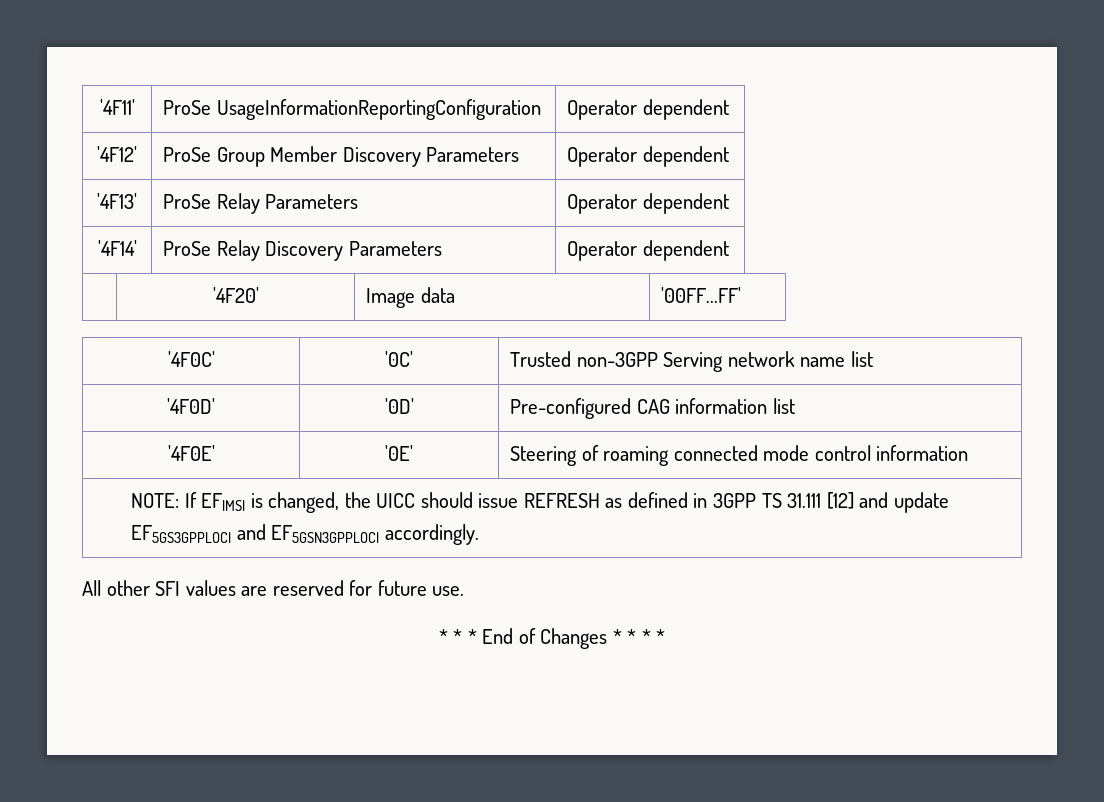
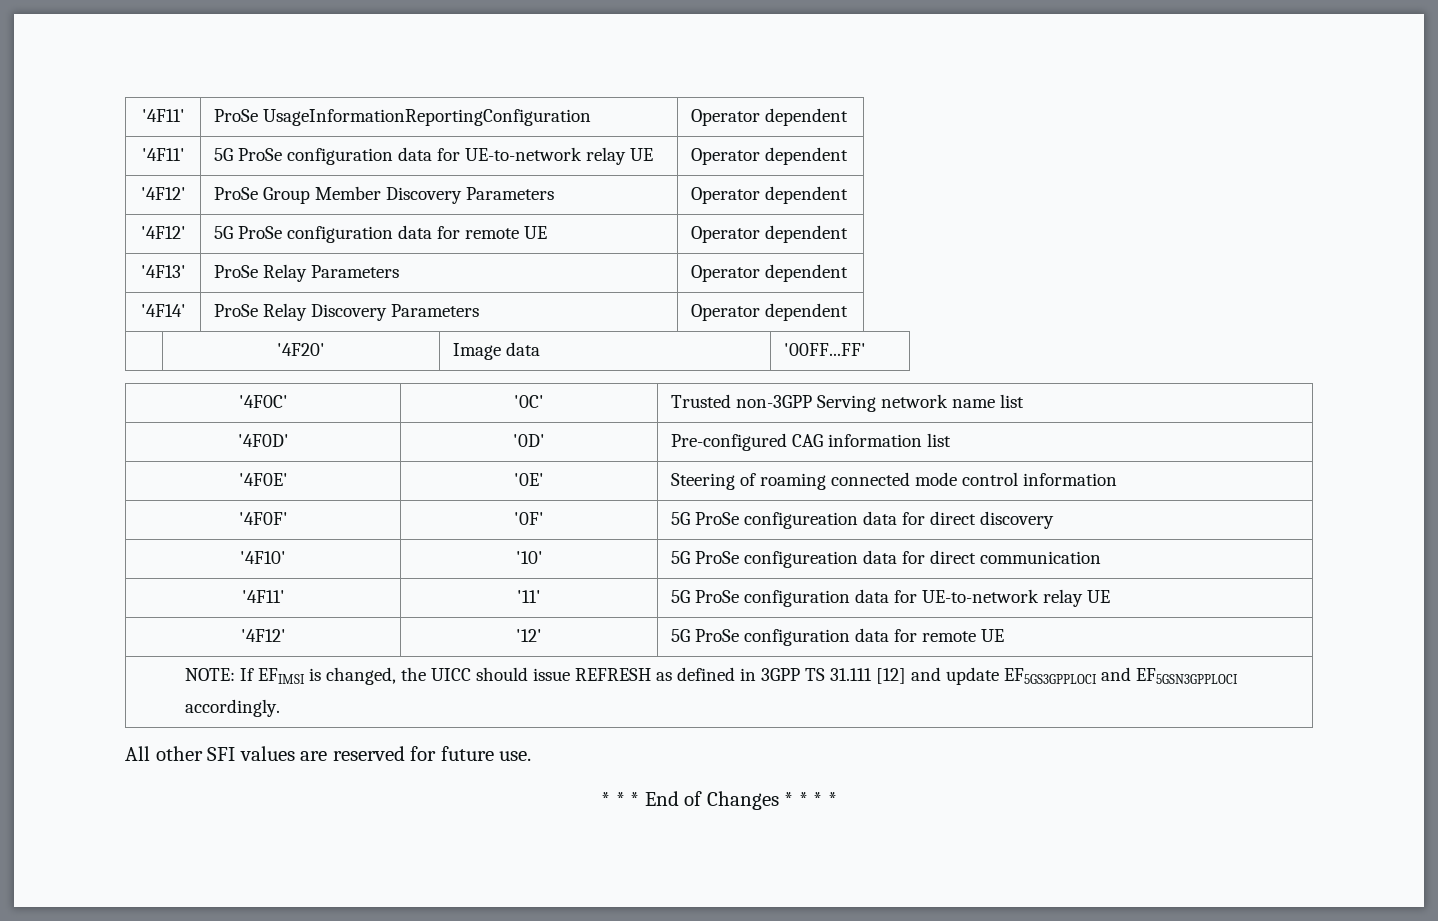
(729, 109) none -> [141,148,185,161] [213,147,653,165] [690,147,848,165] // '4F11' | 5G ProSe configuration data for UE-to-network relay UE | Operator dependent
(729, 156) none -> [140,226,186,239] [213,225,547,243] [690,225,848,243] // '4F12' | 5G ProSe configuration data for remote UE | Operator dependent
(969, 453) none -> [238,512,288,525] [514,512,544,525] [670,511,1054,529] [240,551,286,564] [515,551,543,564] [670,550,1101,568] [241,590,285,603] [517,590,541,603] [670,589,1110,607] [240,629,286,642] [516,629,542,642] [670,628,1004,646] // '4F0F' | '0F' | 5G ProSe configureation data for direct discovery // '4F10' | '10' | 5G ProSe configureation data for direct communication // '4F11' | '11' | 5G ProSe configuration data for UE-to-network relay UE // '4F12' | '12' | 5G ProSe configuration data for remote UE

